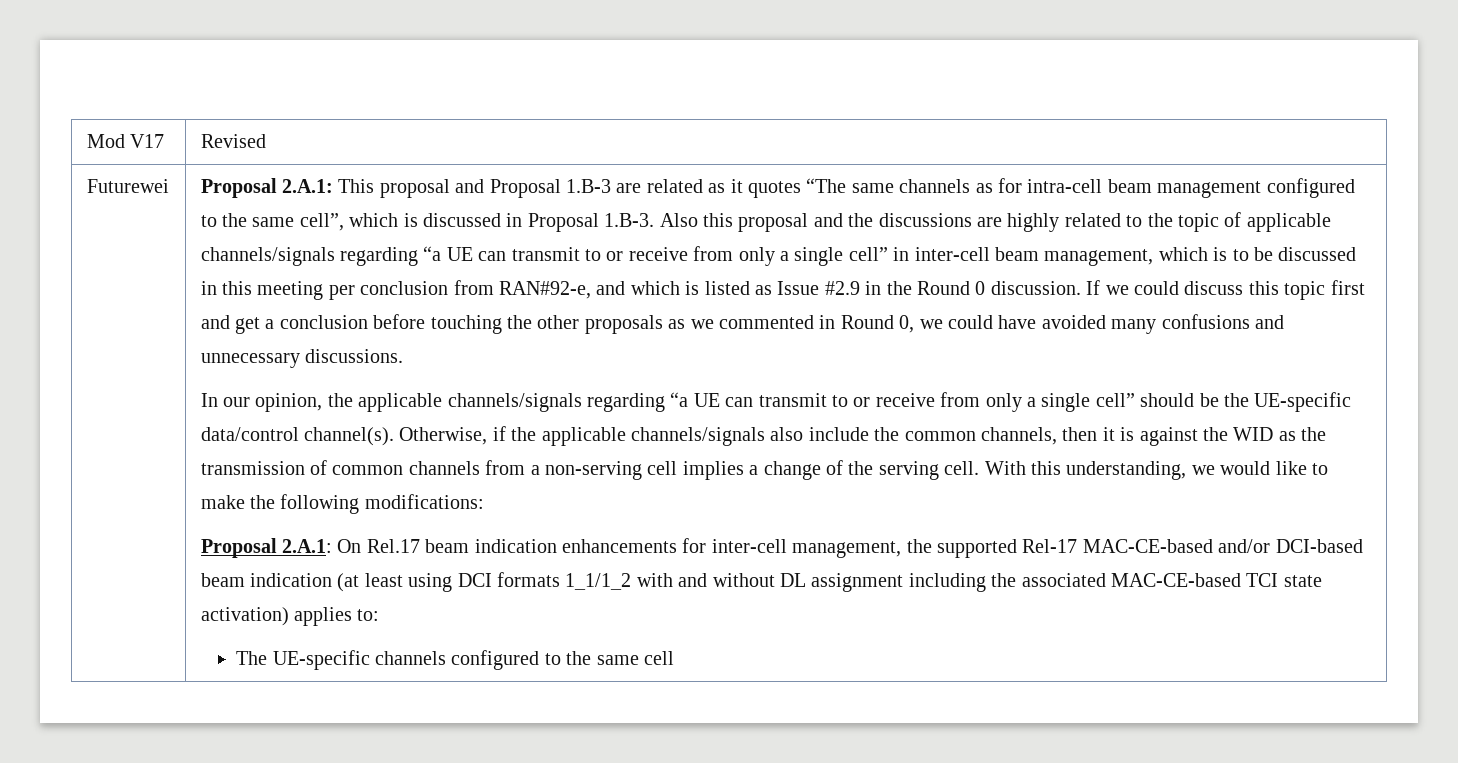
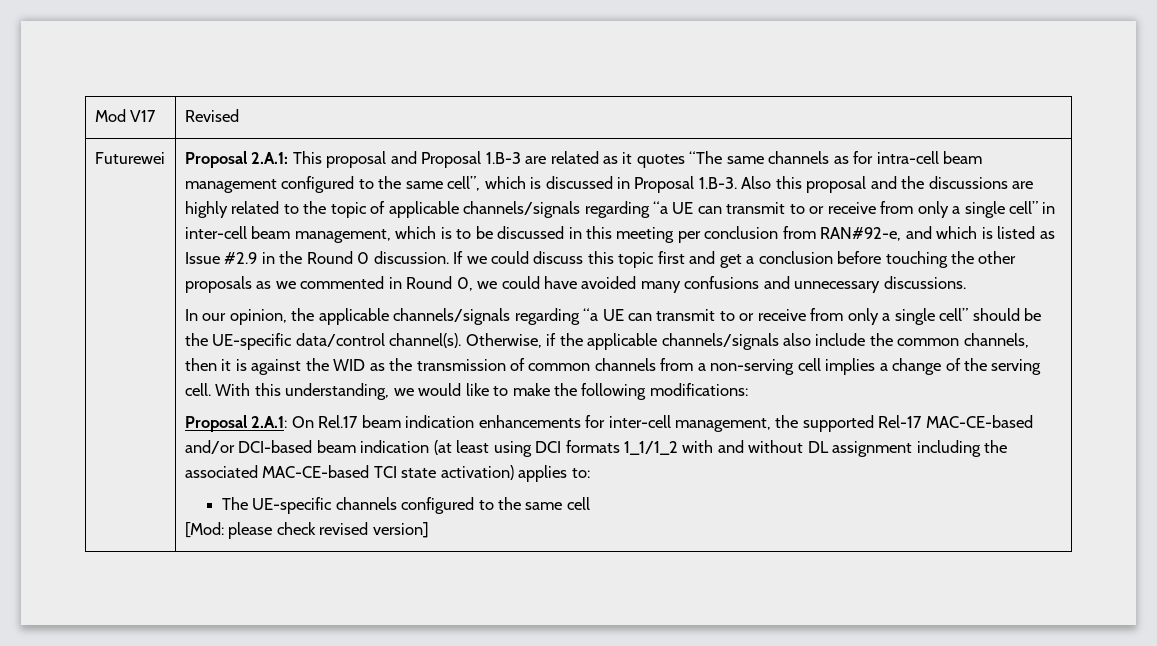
(675, 658) none -> [184,522,429,539] // [Mod: please check revised version]

